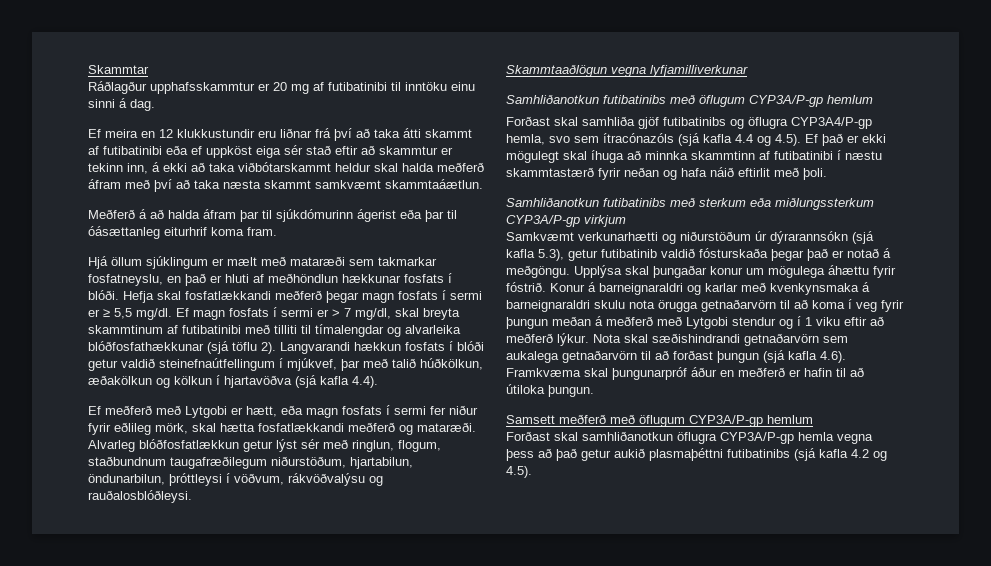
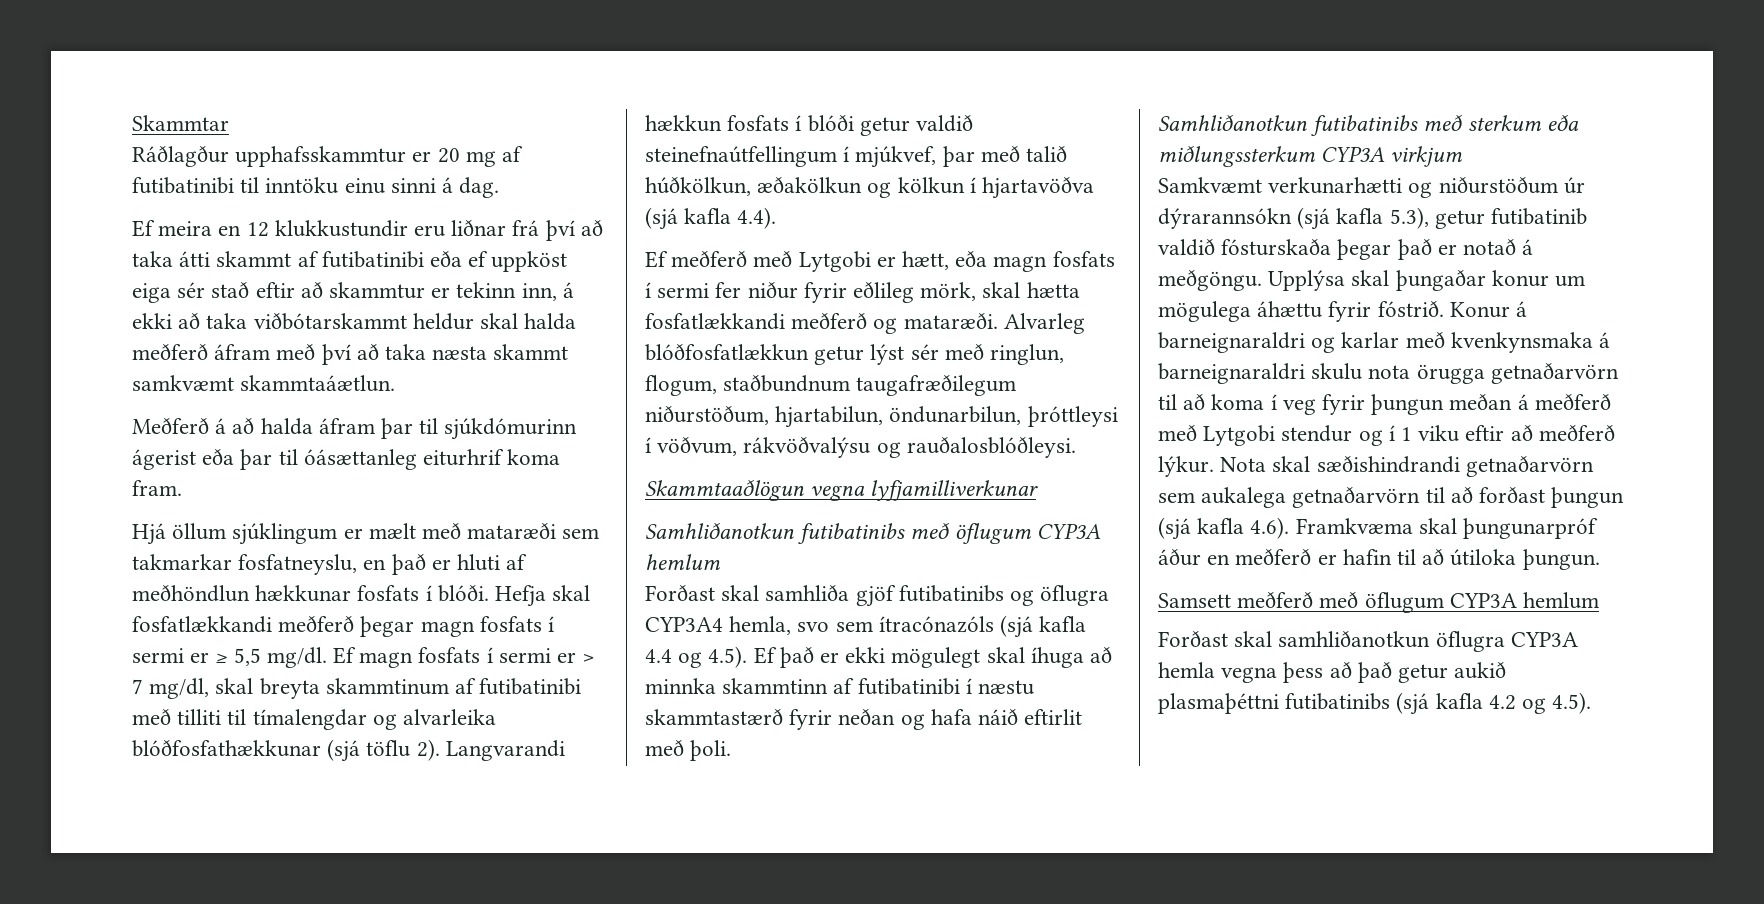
[749,95,823,107] CYP3A/P-gp -> [1036,523,1101,539] CYP3A
[791,117,872,129] CYP3A4/P-gp -> [645,617,723,632] CYP3A4
[506,215,580,227] CYP3A/P-gp -> [1321,146,1386,162] CYP3A
[689,415,763,427] CYP3A/P-gp -> [1449,593,1517,608] CYP3A
[720,432,794,444] CYP3A/P-gp -> [1510,632,1578,647] CYP3A

